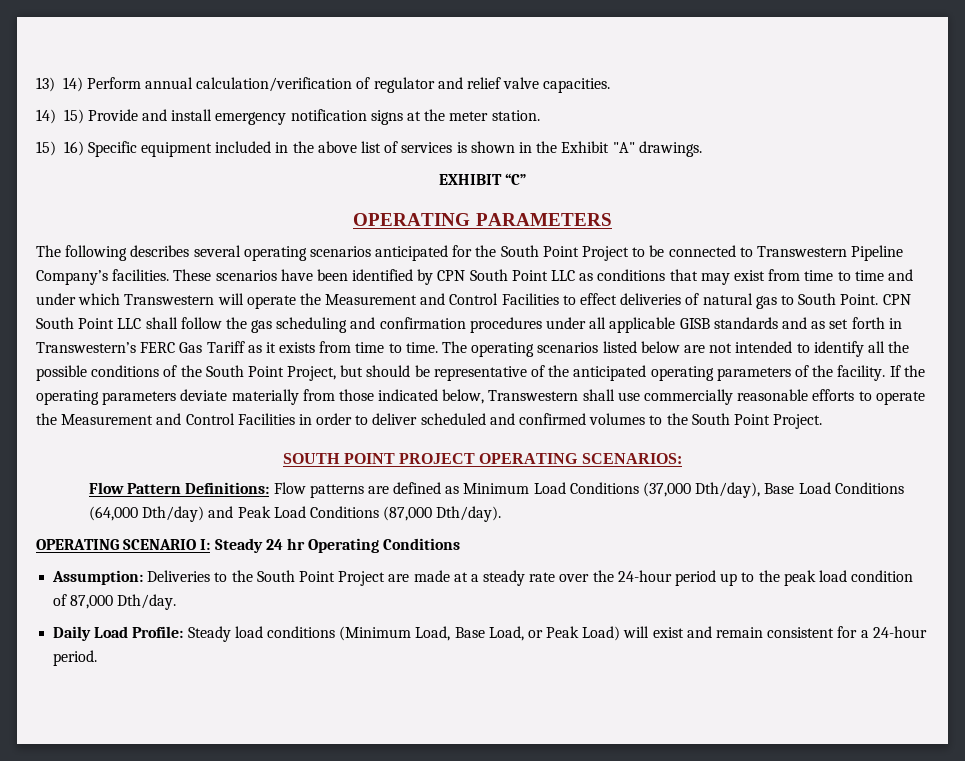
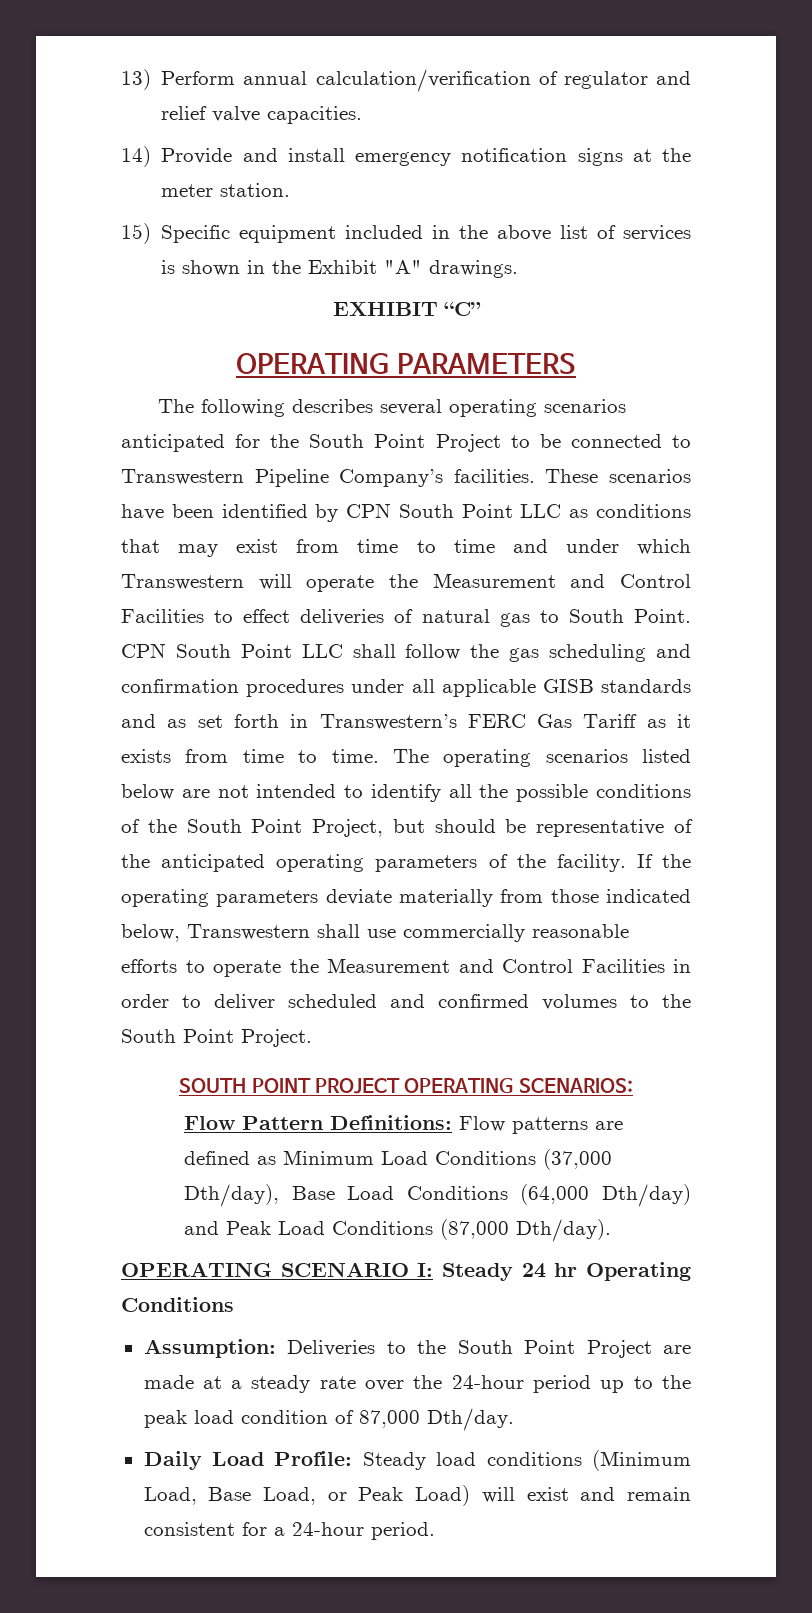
[62,77,83,92] 14) -> (151, 79) none
[63,109,84,124] 15) -> (151, 156) none
[63,141,84,156] 16) -> (151, 233) none

